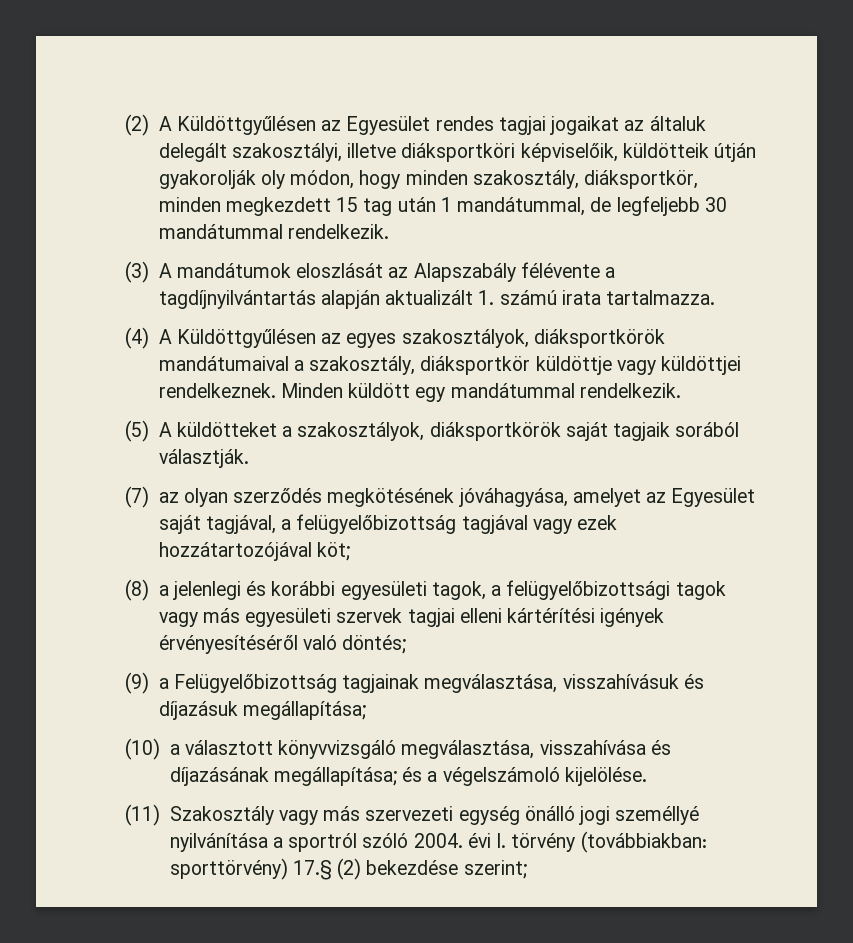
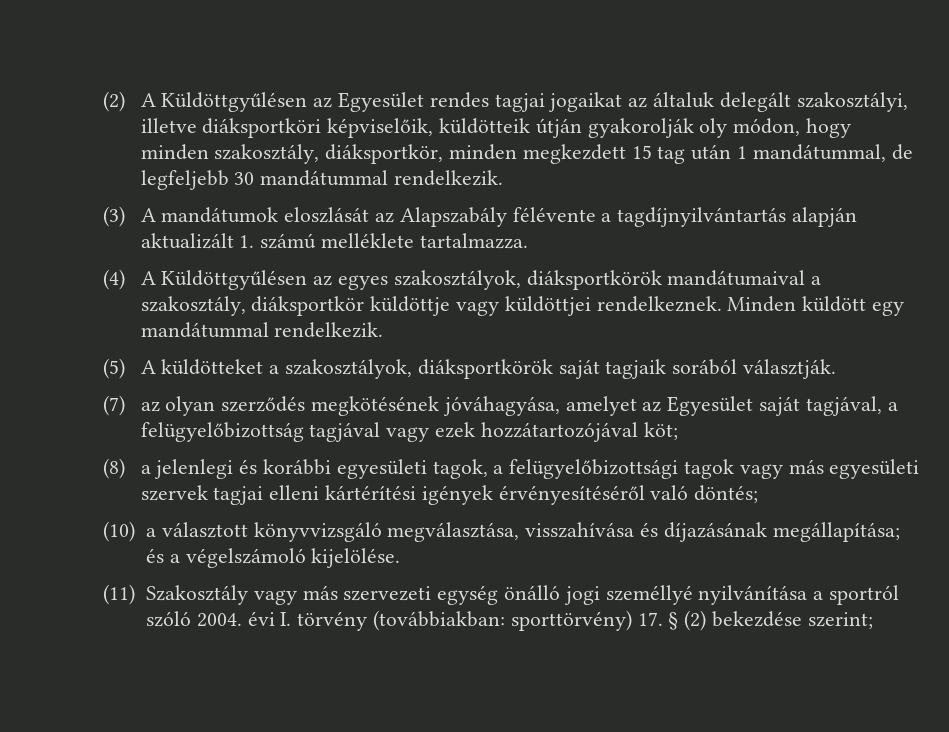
[561,290,601,305] irata -> [320,233,414,248] melléklete
[124,672,704,694] [158,701,366,720] // (9) a Felügyelőbizottság tagjainak megválasztása, visszahívásuk és díjazásuk megállapítása; -> (759, 494) none
[292,860,332,880] 17.§ -> [637,612,679,630] 17. §

